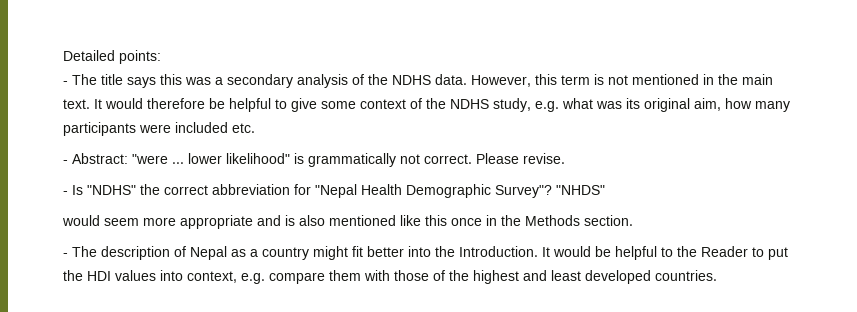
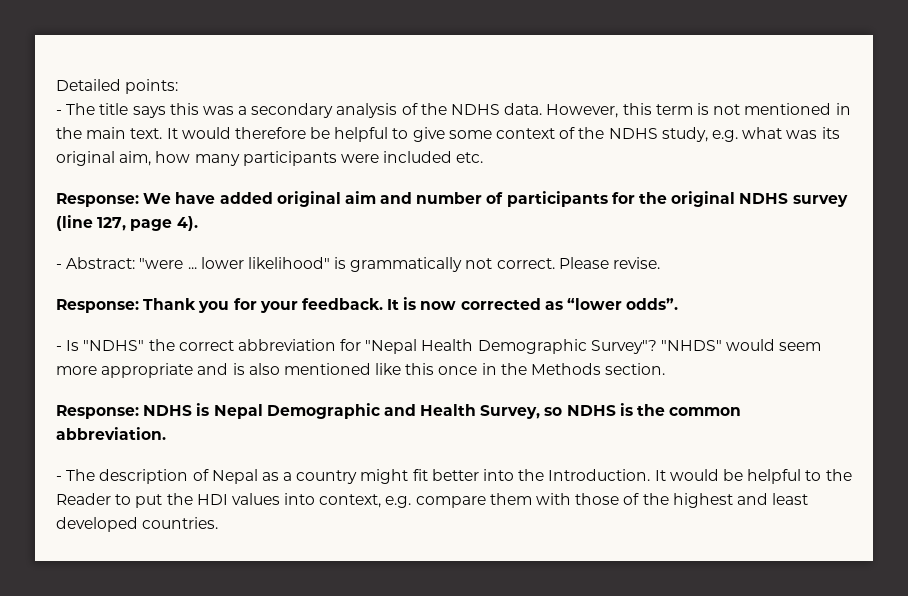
(255, 128) none -> [56,191,848,207] [56,215,198,231] // Response: We have added original aim and number of participants for the original NDHS survey (line 127, page 4).
(565, 158) none -> [56,297,679,313] // Response: Thank you for your feedback. It is now corrected as “lower odds”.
(605, 190) // -> (723, 345) none
(633, 220) none -> [56,403,742,419] [56,427,166,440] // Response: NDHS is Nepal Demographic and Health Survey, so NDHS is the common abbreviation.

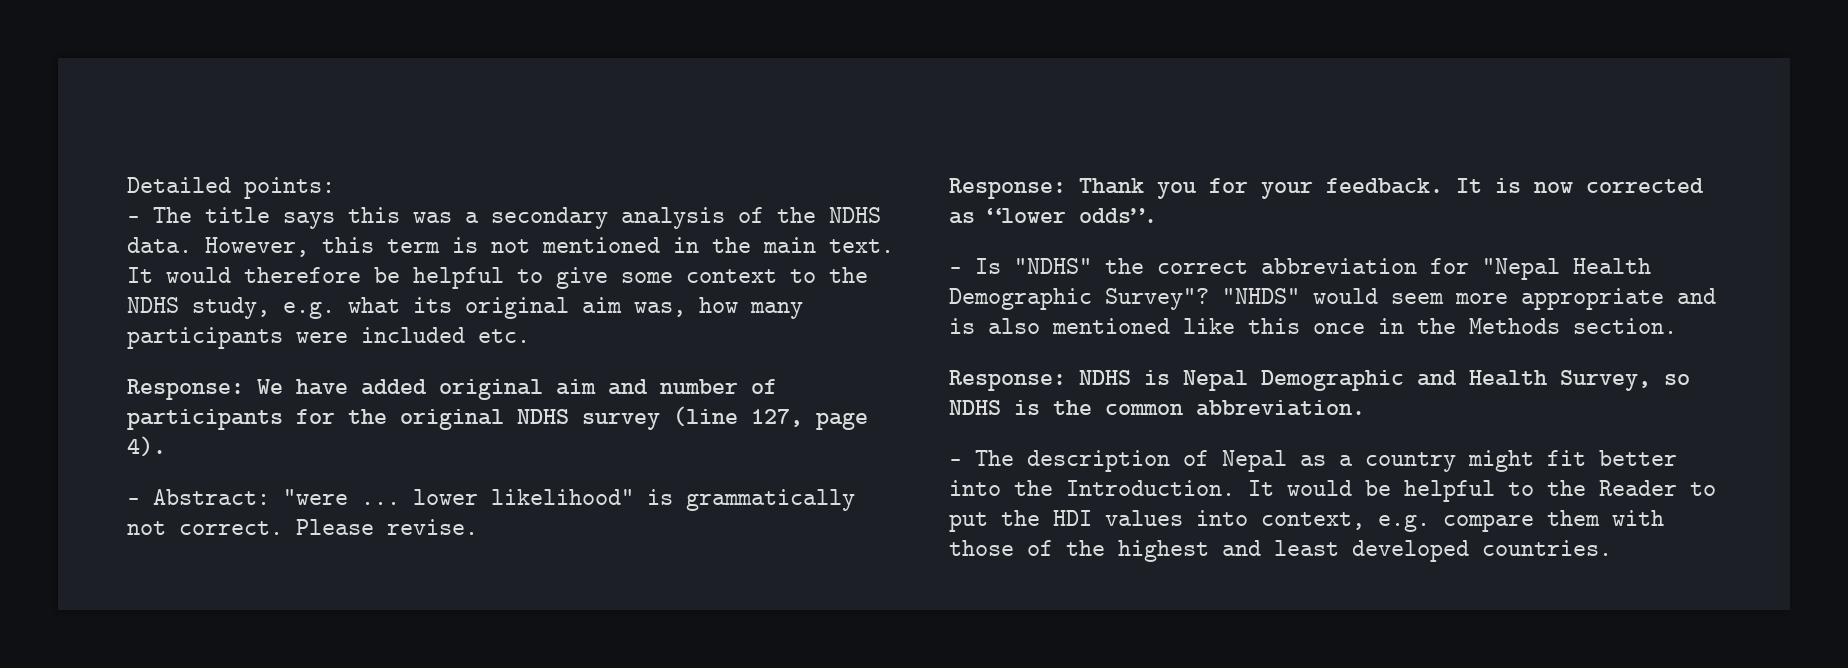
[559,127,576,139] of -> [790,269,816,283] to
[786,130,818,139] was -> (400, 305) none
[119,151,152,166] aim, -> [582,297,686,317] aim was,

